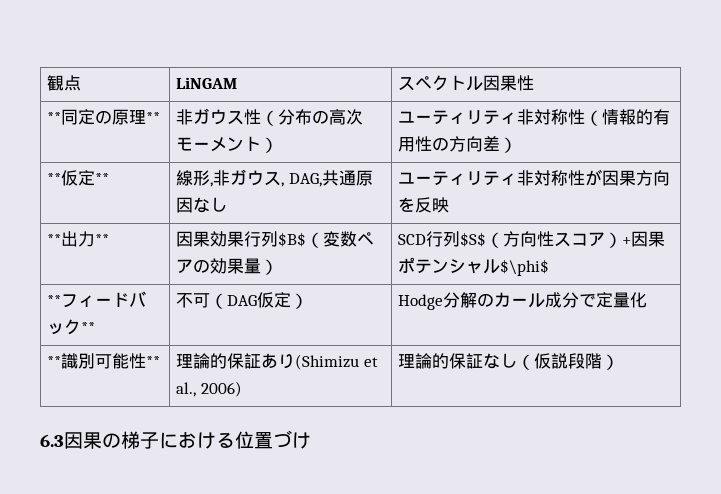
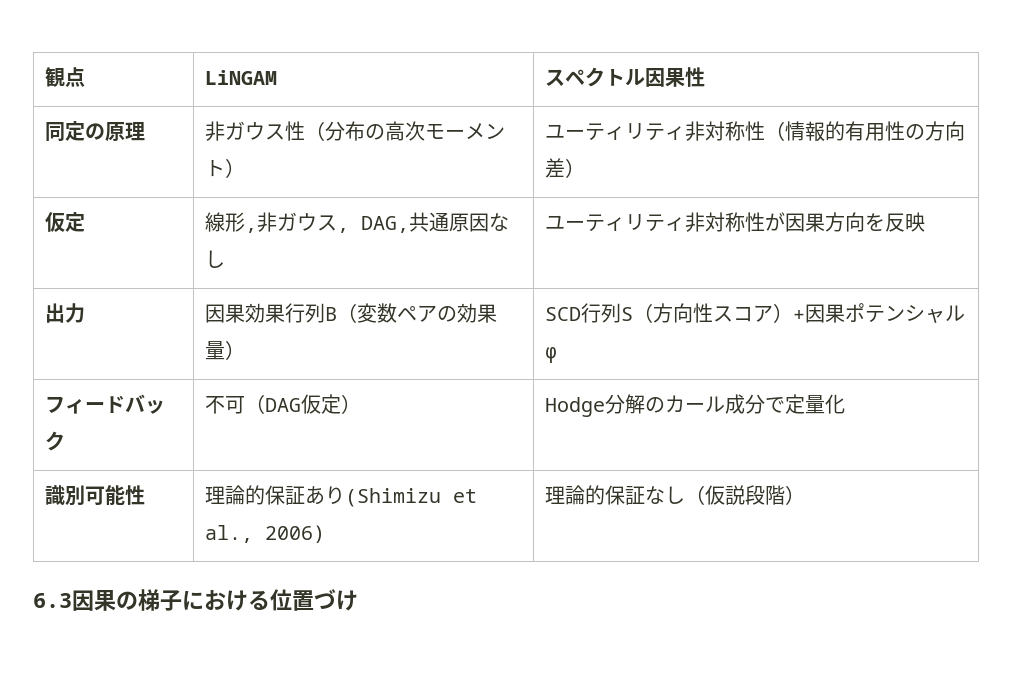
[47,112,62,123] ** -> (705, 77) none
[146,112,161,123] ** -> (145, 131) none
[47,170,110,186] **仮定** -> [44,212,85,232] 仮定
[47,234,62,245] ** -> (925, 222) none
[95,234,110,245] ** -> (85, 313) none
[278,232,307,247] $B$ -> [324,307,337,321] B
[460,232,487,247] $S$ -> [620,307,633,321] S
[500,259,550,276] [47,295,62,306] $\phi$ // ** -> [544,347,557,363] φ //
[81,322,96,333] ** -> (65, 441) none
[47,356,62,367] ** -> (845, 404) none
[146,356,161,367] ** -> (145, 495) none

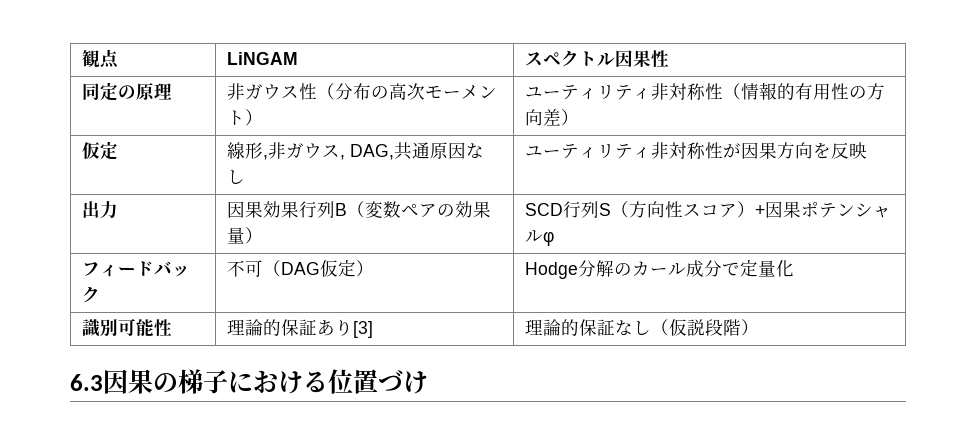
[344,488,477,507] [204,525,325,543] (Shimizu et al., 2006) -> [353,321,374,338] [3]

